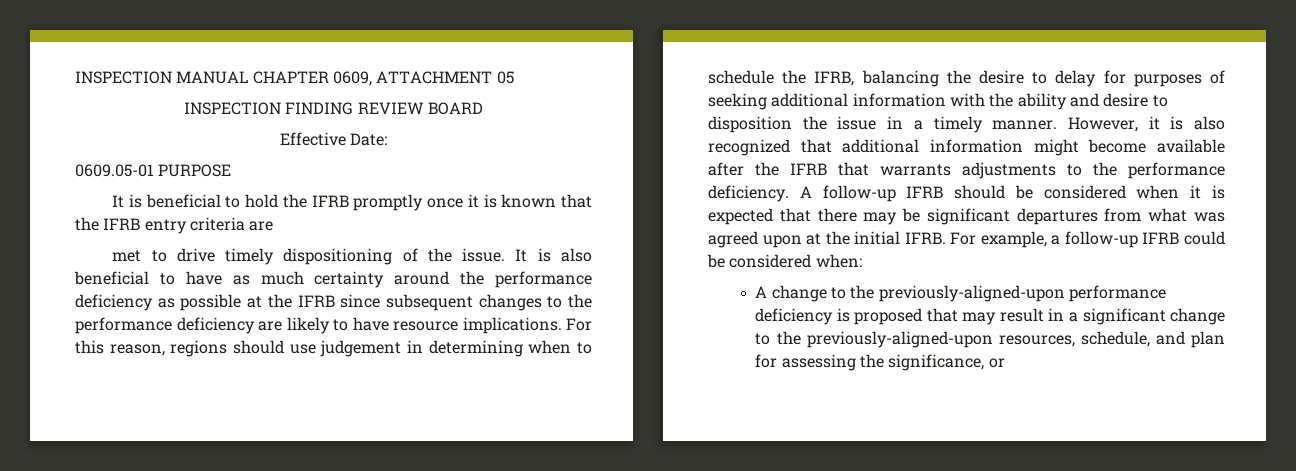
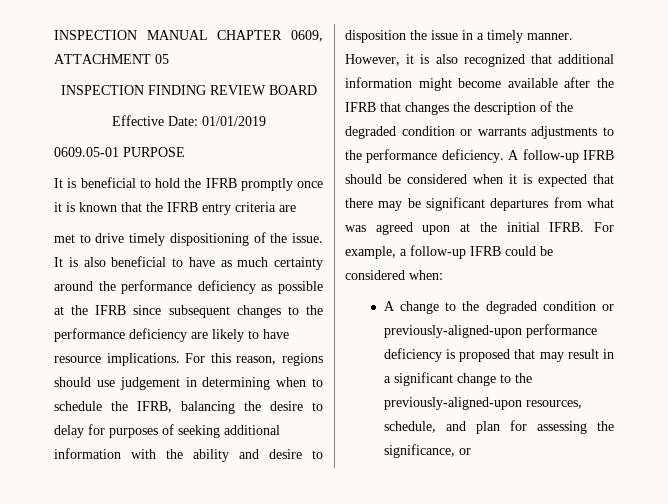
(388, 139) none -> [201,116,266,126] 01/01/2019
(869, 169) none -> [405,101,573,115] [345,126,473,139] changes the description of the degraded condition or
(875, 292) none -> [485,301,614,314] degraded condition or

